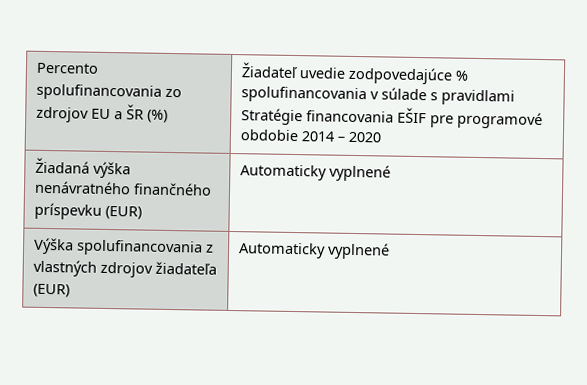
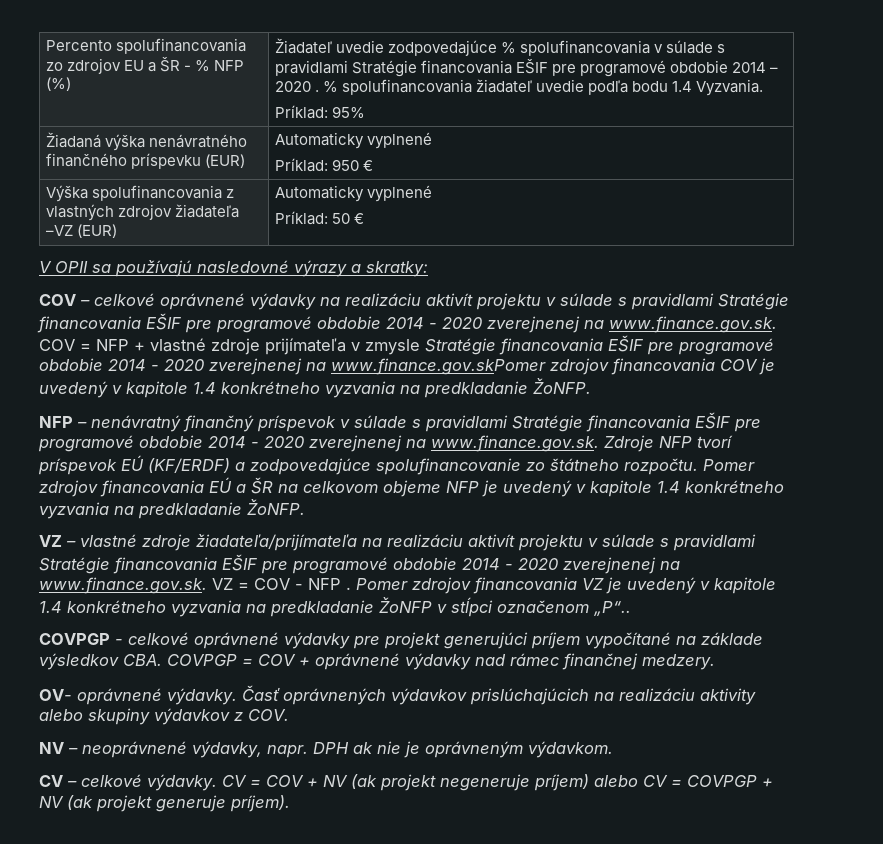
(144, 112) none -> [184,60,245,71] - % NFP
(381, 137) none -> [314,79,764,96] [274,105,365,119] . % spolufinancovania žiadateľ uvedie podľa bodu 1.4 Vyzvania. // Príklad: 95%
(391, 173) none -> [274,158,373,172] // Príklad: 950 €
[32,283,70,298] [237,242,390,260] (EUR) | Automaticky vyplnené -> [45,224,117,238] [274,185,432,202] [274,211,364,225] [39,260,428,277] [39,293,789,310] [37,313,777,333] [39,335,774,355] [39,358,775,375] [39,378,591,398] [39,412,761,432] [38,435,733,452] [38,455,755,475] [39,477,784,497] [39,499,305,519] [39,534,756,551] [39,554,680,574] [39,577,776,594] [39,597,631,617] [39,632,763,649] [39,653,715,670] [39,685,756,705] [39,708,289,725] [39,741,613,758] [39,774,773,791] [39,795,290,812] –VZ (EUR) | Automaticky vyplnené // Príklad: 50 € // V OPII sa používajú nasledovné výrazy a skratky: // COV – celkové oprávnené výdavky na realizáciu aktivít projektu v súlade s pravidlami Stratégie financovania EŠIF pre programové obdobie 2014 - 2020 zverejnenej na www.finance.gov.sk. COV = NFP + vlastné zdroje prijímateľa v zmysle Stratégie financovania EŠIF pre programové obdobie 2014 - 2020 zverejnenej na www.finance.gov.skPomer zdrojov financovania COV je uvedený v kapitole 1.4 konkrétneho vyzvania na predkladanie ŽoNFP. // NFP – nenávratný finančný príspevok v súlade s pravidlami Stratégie financovania EŠIF pre programové obdobie 2014 - 2020 zverejnenej na www.finance.gov.sk. Zdroje NFP tvorí príspevok EÚ (KF/ERDF) a zodpovedajúce spolufinancovanie zo štátneho rozpočtu. Pomer zdrojov financovania EÚ a ŠR na celkovom objeme NFP je uvedený v kapitole 1.4 konkrétneho vyzvania na predkladanie ŽoNFP. // VZ – vlastné zdroje žiadateľa/prijímateľa na realizáciu aktivít projektu v súlade s pravidlami Stratégie financovania EŠIF pre programové obdobie 2014 - 2020 zverejnenej na www.finance.gov.sk. VZ = COV - NFP . Pomer zdrojov financovania VZ je uvedený v kapitole 1.4 konkrétneho vyzvania na predkladanie ŽoNFP v stĺpci označenom „P“.. // COVPGP - celkové oprávnené výdavky pre projekt generujúci príjem vypočítané na základe výsledkov CBA. COVPGP = COV + oprávnené výdavky nad rámec finančnej medzery. // OV- oprávnené výdavky. Časť oprávnených výdavkov prislúchajúcich na realizáciu aktivity alebo skupiny výdavkov z COV. // NV – neoprávnené výdavky, napr. DPH ak nie je oprávneným výdavkom. // CV – celkové výdavky. CV = COV + NV (ak projekt negeneruje príjem) alebo CV = COVPGP + NV (ak projekt generuje príjem).

